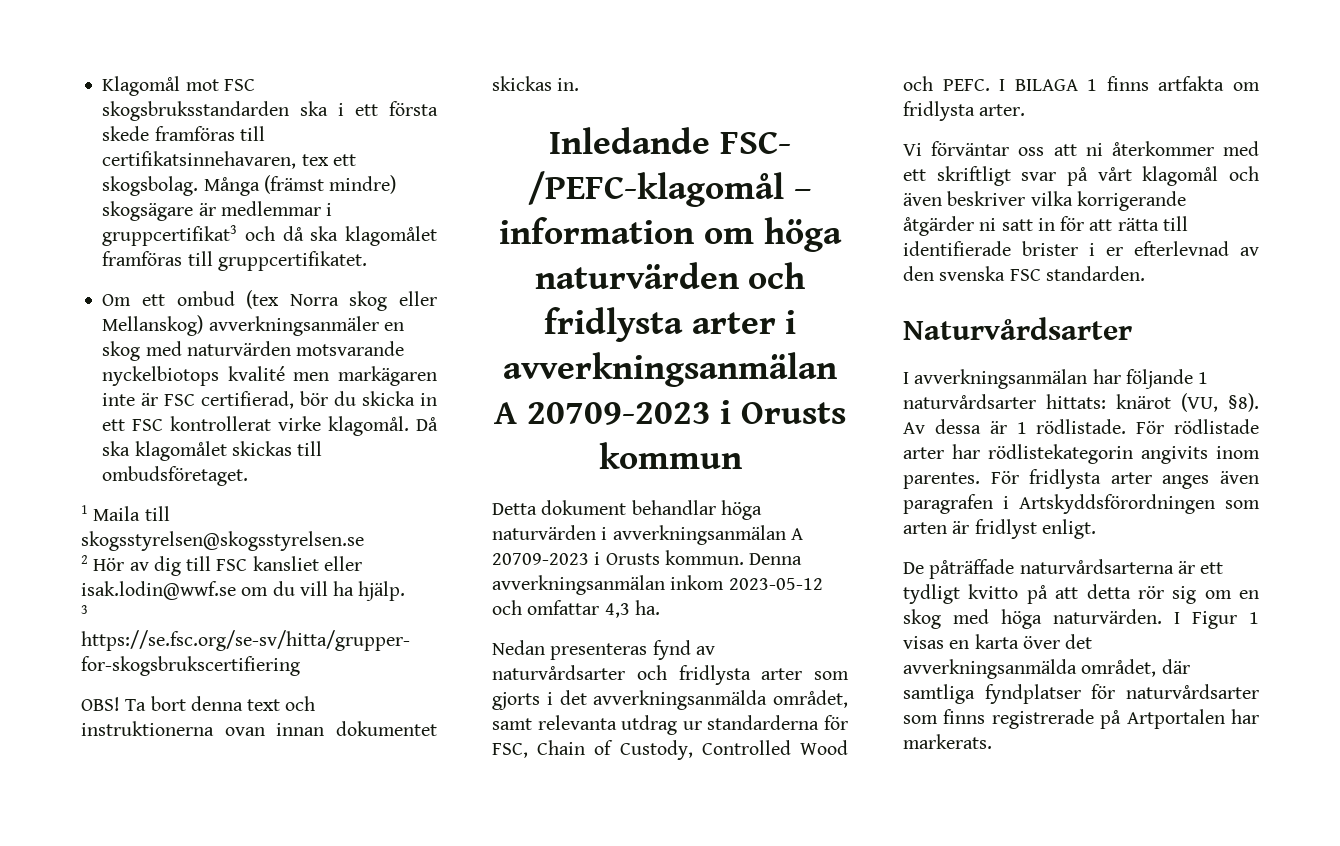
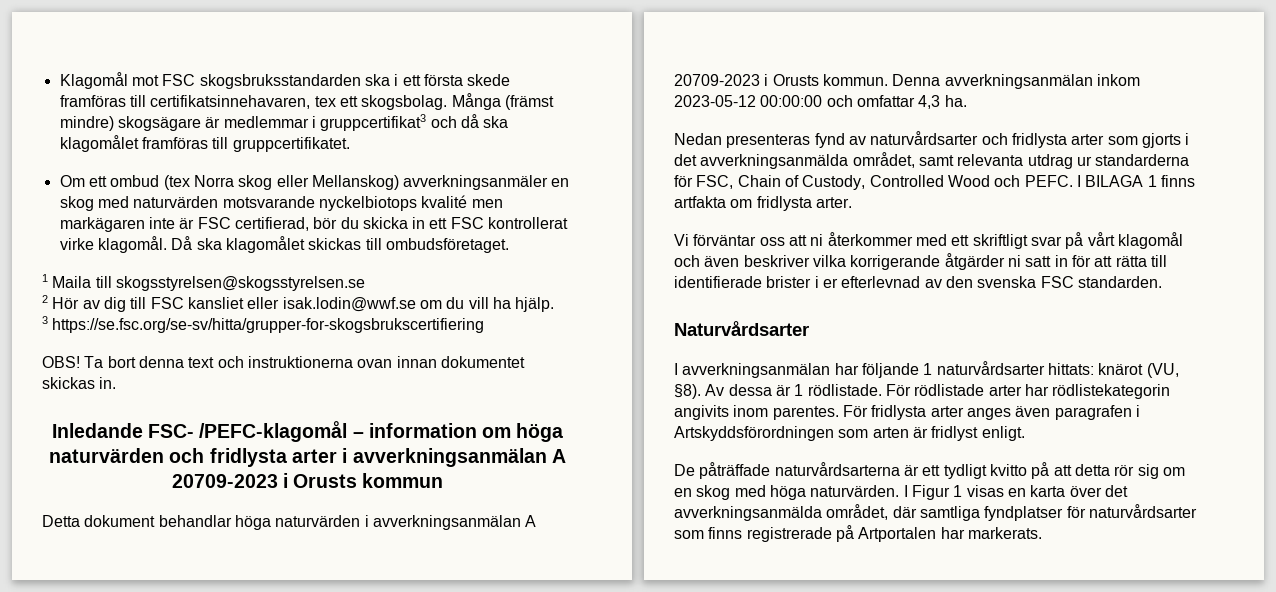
(823, 584) none -> [760,95,823,107] 00:00:00

